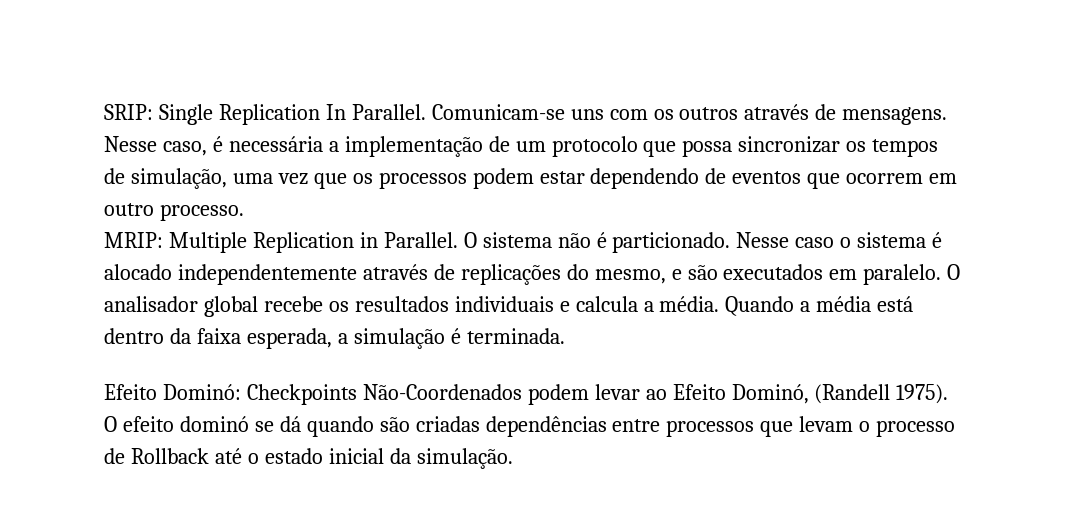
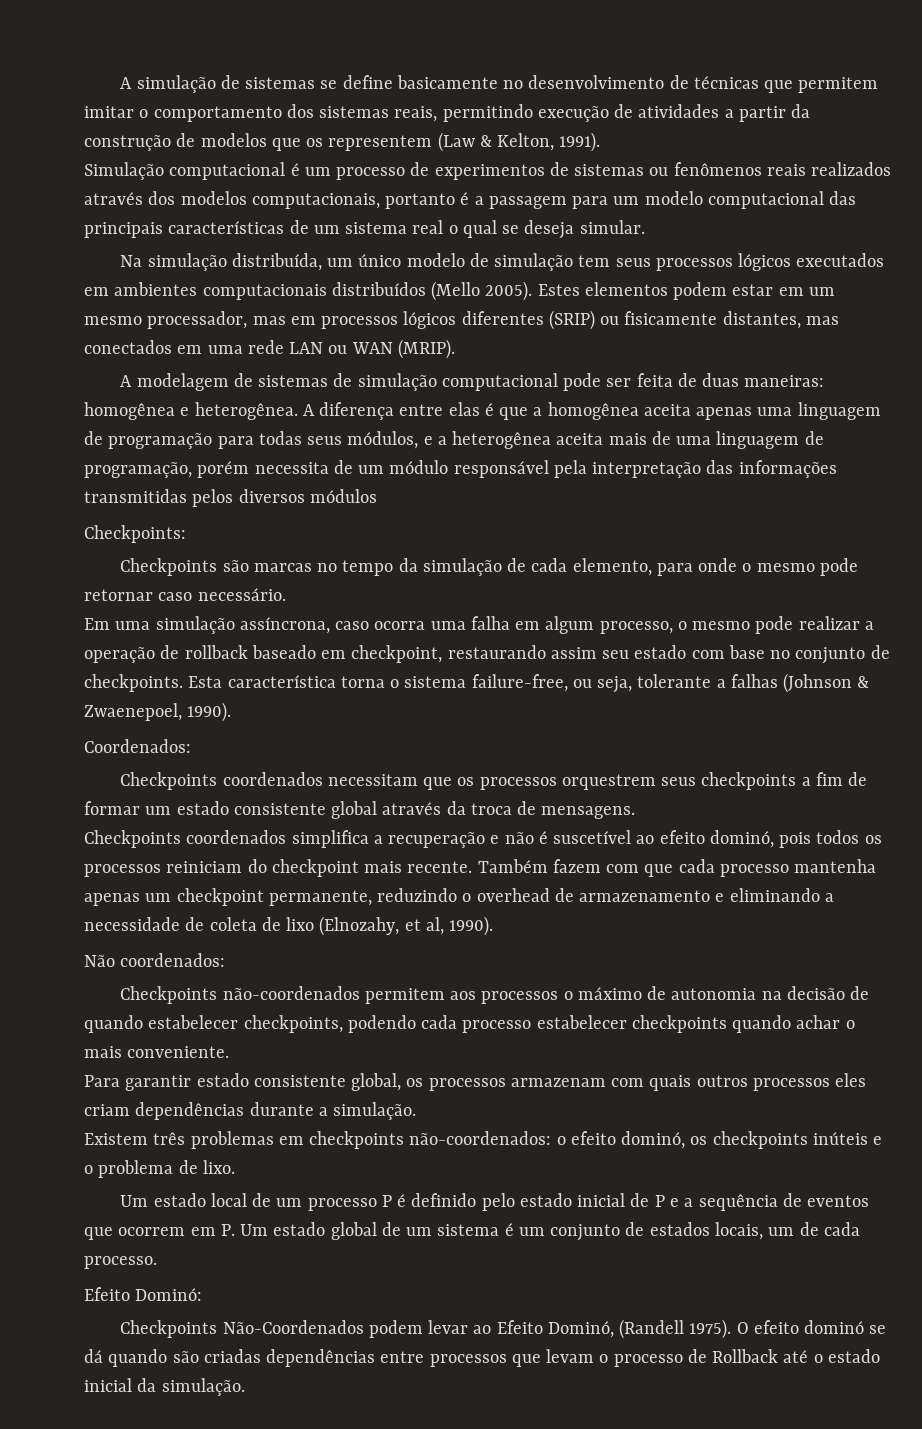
[104,104,948,125] [104,136,939,157] [104,168,700,189] SRIP: Single Replication In Parallel. Comunicam-se uns com os outros através de mensagens. Nesse caso, é necessária a implementação de um protocolo que possa sincronizar os tempos de simulação, uma vez que os processos podem estar dependendo -> [120,75,879,93] [84,104,811,122] [84,132,601,152] [84,162,892,180] [84,191,857,209] [84,220,645,239] [120,253,885,271] [84,281,835,301] [84,310,839,330] [84,339,455,359] [120,373,825,391] [84,402,881,420] [84,431,824,449] [84,460,837,478] [84,489,377,507] [84,525,186,543] [120,558,859,576] [84,588,286,601] [84,616,874,634] [84,645,890,664] [84,673,870,693] [84,702,232,722] [84,739,191,753] [120,772,868,790] [84,801,636,819] [84,830,882,848] [84,859,877,877] [84,888,834,906] [84,916,494,936] [84,953,226,967] [120,986,870,1004] [84,1015,855,1033] [84,1046,230,1058] [84,1073,867,1091] [84,1102,417,1120] [84,1131,883,1149] [84,1160,235,1178] [120,1193,778,1211] A simulação de sistemas se define basicamente no desenvolvimento de técnicas que permitem imitar o comportamento dos sistemas reais, permitindo execução de atividades a partir da construção de modelos que os representem (Law & Kelton, 1991). // Simulação computacional é um processo de experimentos de sistemas ou fenômenos reais realizados através dos modelos computacionais, portanto é a passagem para um modelo computacional das principais características de um sistema real o qual se deseja simular. // Na simulação distribuída, um único modelo de simulação tem seus processos lógicos executados em ambientes computacionais distribuídos (Mello 2005). Estes elementos podem estar em um mesmo processador, mas em processos lógicos diferentes (SRIP) ou fisicamente distantes, mas conectados em uma rede LAN ou WAN (MRIP). // A modelagem de sistemas de simulação computacional pode ser feita de duas maneiras: homogênea e heterogênea. A diferença entre elas é que a homogênea aceita apenas uma linguagem de programação para todas seus módulos, e a heterogênea aceita mais de uma linguagem de programação, porém necessita de um módulo responsável pela interpretação das informações transmitidas pelos diversos módulos // Checkpoints: // Checkpoints são marcas no tempo da simulação de cada elemento, para onde o mesmo pode retornar caso necessário. // Em uma simulação assíncrona, caso ocorra uma falha em algum processo, o mesmo pode realizar a operação de rollback baseado em checkpoint, restaurando assim seu estado com base no conjunto de checkpoints. Esta característica torna o sistema failure-free, ou seja, tolerante a falhas (Johnson & Zwaenepoel, 1990). // Coordenados: // Checkpoints coordenados necessitam que os processos orquestrem seus checkpoints a fim de formar um estado consistente global através da troca de mensagens. // Checkpoints coordenados simplifica a recuperação e não é suscetível ao efeito dominó, pois todos os processos reiniciam do checkpoint mais recente. Também fazem com que cada processo mantenha apenas um checkpoint permanente, reduzindo o overhead de armazenamento e eliminando a necessidade de coleta de lixo (Elnozahy, et al, 1990). // Não coordenados: // Checkpoints não-coordenados permitem aos processos o máximo de autonomia na decisão de quando estabelecer checkpoints, podendo cada processo estabelecer checkpoints quando achar o mais conveniente. // Para garantir estado consistente global, os processos armazenam com quais outros processos eles criam dependências durante a simulação. // Existem três problemas em checkpoints não-coordenados: o efeito dominó, os checkpoints inúteis e o problema de lixo. // Um estado local de um processo P é definido pelo estado inicial de P e a sequência
[104,203,244,221] [104,232,943,253] [104,264,961,285] [104,296,914,317] [104,328,565,349] outro processo. // MRIP: Multiple Replication in Parallel. O sistema não é particionado. Nesse caso o sistema é alocado independentemente através de replicações do mesmo, e são executados em paralelo. O analisador global recebe os resultados individuais e calcula a média. Quando a média está dentro da faixa esperada, a simulação é terminada. -> [220,1222,860,1241] [84,1256,157,1269] P. Um estado global de um sistema é um conjunto de estados locais, um de cada processo.
(241, 392) none -> (203, 1294) //

